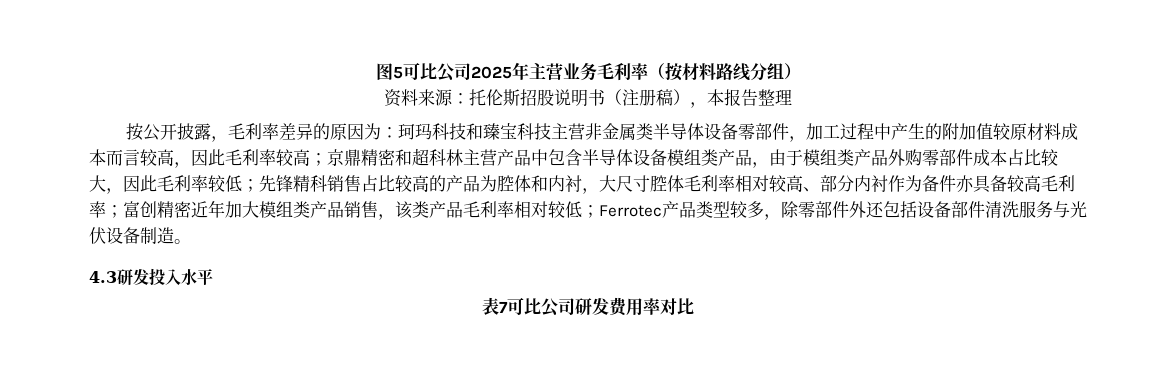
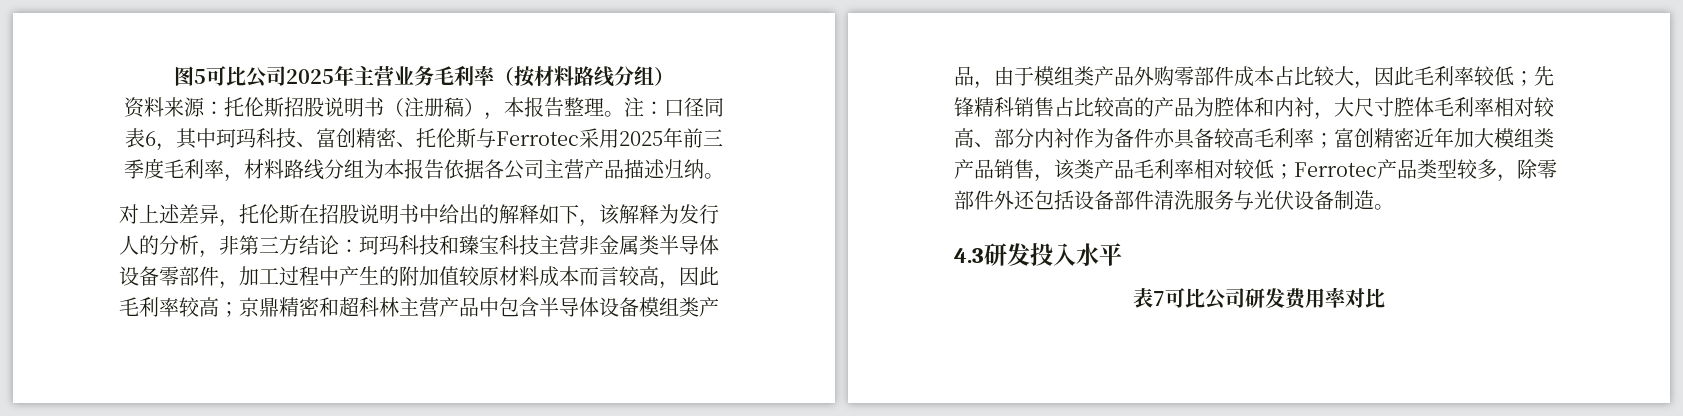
[125,123,381,142] // 按公开披露，毛利率差异的原因为 -> [604,97,724,117] [125,128,723,151] [124,158,724,182] [119,204,719,227] [119,235,339,258] 。注：口径同表6，其中珂玛科技、富创精密、托伦斯与Ferrotec采用2025年前三季度毛利率，材料路线分组为本报告依据各公司主营产品描述归纳。 // 对上述差异，托伦斯在招股说明书中给出的解释如下，该解释为发行人的分析，非第三方结论

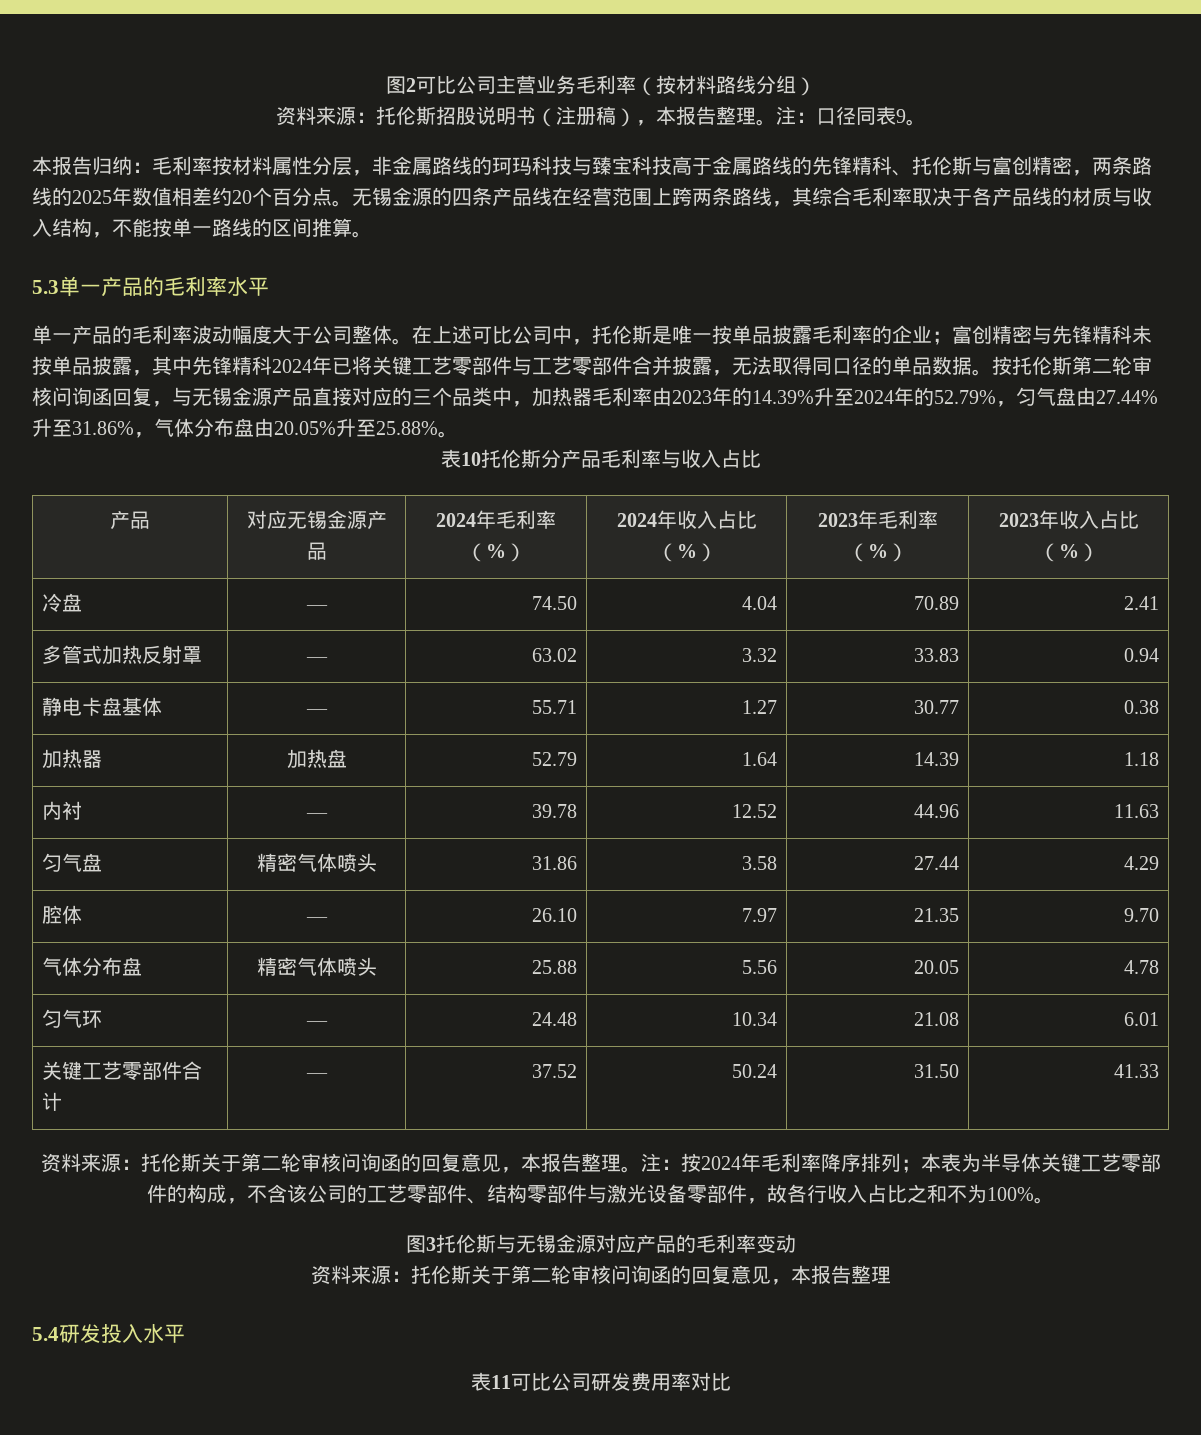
[174,65,354,88] 图5可比公司2025年 -> [385,76,496,94] 图2可比公司
[145,128,723,151] [124,158,724,182] [119,204,719,227] [119,235,719,258] [119,266,719,289] [119,297,719,317] [954,66,1554,89] [954,97,1555,120] [954,128,1554,149] [954,159,1557,182] [954,190,1394,210] [954,248,984,263] 6，其中珂玛科技、富创精密、托伦斯与Ferrotec采用2025年前三季度毛利率，材料路线分组为本报告依据各公司主营产品描述归纳。 // 对上述差异，托伦斯在招股说明书中给出的解释如下，该解释为发行人的分析，非第三方结论：珂玛科技和臻宝科技主营非金属类半导体设备零部件，加工过程中产生的附加值较原材料成本而言较高，因此毛利率较高；京鼎精密和超科林主营产品中包含半导体设备模组类产品，由于模组类产品外购零部件成本占比较大，因此毛利率较低；先锋精科销售占比较高的产品为腔体和内衬，大尺寸腔体毛利率相对较高、部分内衬作为备件亦具备较高毛利率；富创精密近年加大模组类产品销售，该类产品毛利率相对较低；Ferrotec产品类型较多，除零部件外还包括设备部件清洗服务与光伏设备制造。 // 4.3 -> [895,109,926,126] [32,156,1152,176] [32,187,1152,207] [32,218,372,238] [32,276,269,297] [32,325,1152,345] [32,356,1152,376] [32,387,1158,407] [32,418,458,438] [440,449,761,468] [110,510,150,529] [246,510,387,529] [306,542,327,560] [436,510,556,529] [466,543,526,562] [616,510,757,529] [656,543,717,562] [817,510,938,529] [847,543,908,562] [998,510,1139,529] [1038,543,1099,562] [41,593,82,612] [305,605,328,610] [532,596,578,610] [742,596,778,610] [914,596,960,610] [1124,596,1160,610] [41,645,202,665] [305,657,328,662] [532,648,578,662] [742,648,778,662] [914,648,960,662] [1124,648,1160,662] [41,697,162,716] [305,709,328,714] [532,700,578,714] [742,700,778,714] [914,700,960,714] [1124,700,1160,714] [41,749,102,769] [286,749,347,769] [532,752,578,766] [742,752,778,766] [914,752,960,766] [1124,752,1160,766] [41,801,82,820] [305,813,328,818] [532,804,578,818] [732,804,778,818] [914,804,960,818] [1114,804,1160,818] [41,853,102,872] [256,853,377,872] [532,856,578,870] [742,856,778,870] [914,856,960,870] [1124,856,1160,870] [41,905,82,924] [305,917,328,922] [532,908,578,922] [742,908,778,922] [914,908,960,922] [1124,908,1160,922] [41,957,142,976] [256,957,377,976] [532,960,578,974] [742,960,778,974] [914,960,960,974] [1124,960,1160,974] [41,1009,102,1028] [305,1021,328,1026] [532,1012,578,1026] [732,1012,778,1026] [914,1012,960,1026] [1124,1012,1160,1026] [41,1061,202,1081] [41,1092,62,1111] [305,1073,328,1078] [532,1064,578,1078] [732,1064,778,1078] [914,1064,960,1078] [1114,1064,1160,1078] [40,1153,1161,1173] [147,1184,1054,1204] [405,1234,796,1253] [310,1265,891,1285] [32,1327,59,1341] 9。 // 本报告归纳：毛利率按材料属性分层，非金属路线的珂玛科技与臻宝科技高于金属路线的先锋精科、托伦斯与富创精密，两条路线的2025年数值相差约20个百分点。无锡金源的四条产品线在经营范围上跨两条路线，其综合毛利率取决于各产品线的材质与收入结构，不能按单一路线的区间推算。 // 5.3单一产品的毛利率水平 // 单一产品的毛利率波动幅度大于公司整体。在上述可比公司中，托伦斯是唯一按单品披露毛利率的企业；富创精密与先锋精科未按单品披露，其中先锋精科2024年已将关键工艺零部件与工艺零部件合并披露，无法取得同口径的单品数据。按托伦斯第二轮审核问询函回复，与无锡金源产品直接对应的三个品类中，加热器毛利率由2023年的14.39%升至2024年的52.79%，匀气盘由27.44%升至31.86%，气体分布盘由20.05%升至25.88%。 // 表10托伦斯分产品毛利率与收入占比 // 产品 | 对应无锡金源产品 | 2024年毛利率（%） | 2024年收入占比（%） | 2023年毛利率（%） | 2023年收入占比（%） // 冷盘 | — | 74.50 | 4.04 | 70.89 | 2.41 // 多管式加热反射罩 | — | 63.02 | 3.32 | 33.83 | 0.94 // 静电卡盘基体 | — | 55.71 | 1.27 | 30.77 | 0.38 // 加热器 | 加热盘 | 52.79 | 1.64 | 14.39 | 1.18 // 内衬 | — | 39.78 | 12.52 | 44.96 | 11.63 // 匀气盘 | 精密气体喷头 | 31.86 | 3.58 | 27.44 | 4.29 // 腔体 | — | 26.10 | 7.97 | 21.35 | 9.70 // 气体分布盘 | 精密气体喷头 | 25.88 | 5.56 | 20.05 | 4.78 // 匀气环 | — | 24.48 | 10.34 | 21.08 | 6.01 // 关键工艺零部件合计 | — | 37.52 | 50.24 | 31.50 | 41.33 // 资料来源：托伦斯关于第二轮审核问询函的回复意见，本报告整理。注：按2024年毛利率降序排列；本表为半导体关键工艺零部件的构成，不含该公司的工艺零部件、结构零部件与激光设备零部件，故各行收入占比之和不为100%。 // 图3托伦斯与无锡金源对应产品的毛利率变动 // 资料来源：托伦斯关于第二轮审核问询函的回复意见，本报告整理 // 5.4
[1153,291,1165,306] 7 -> [490,1375,511,1389] 11

